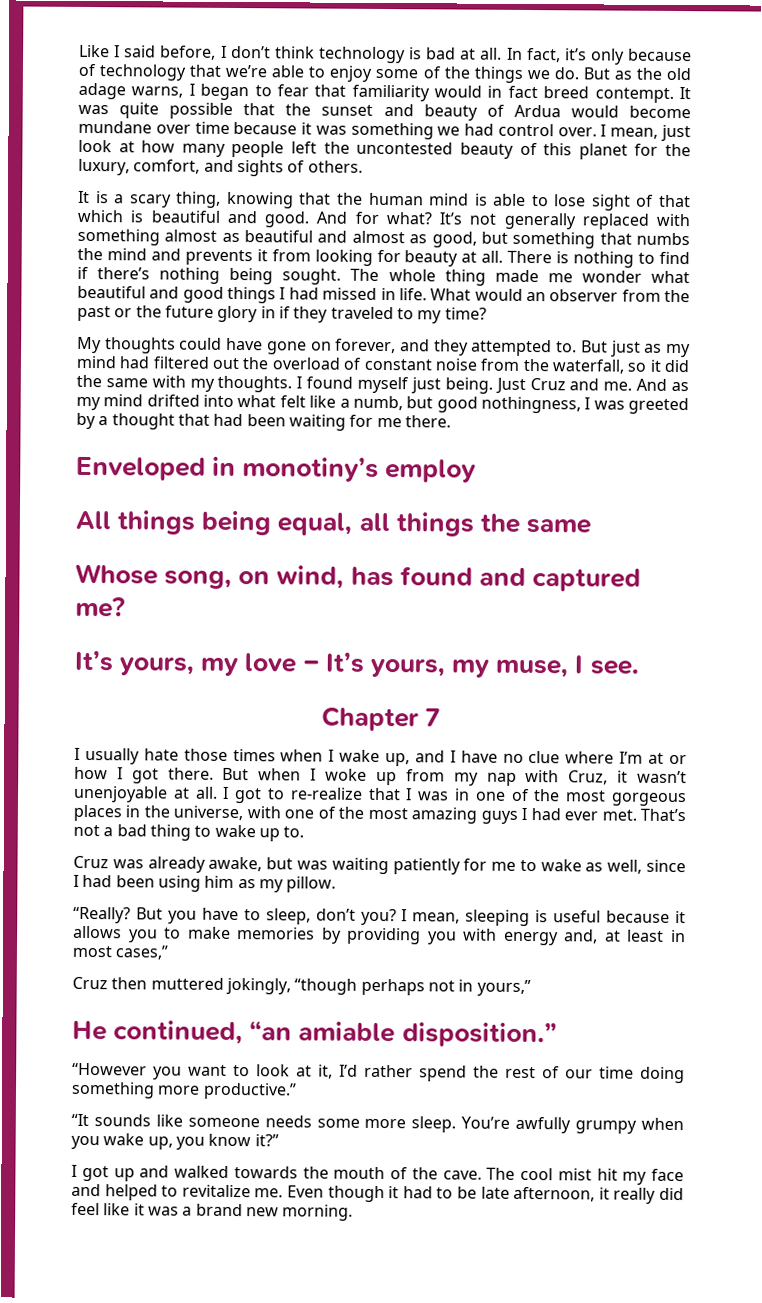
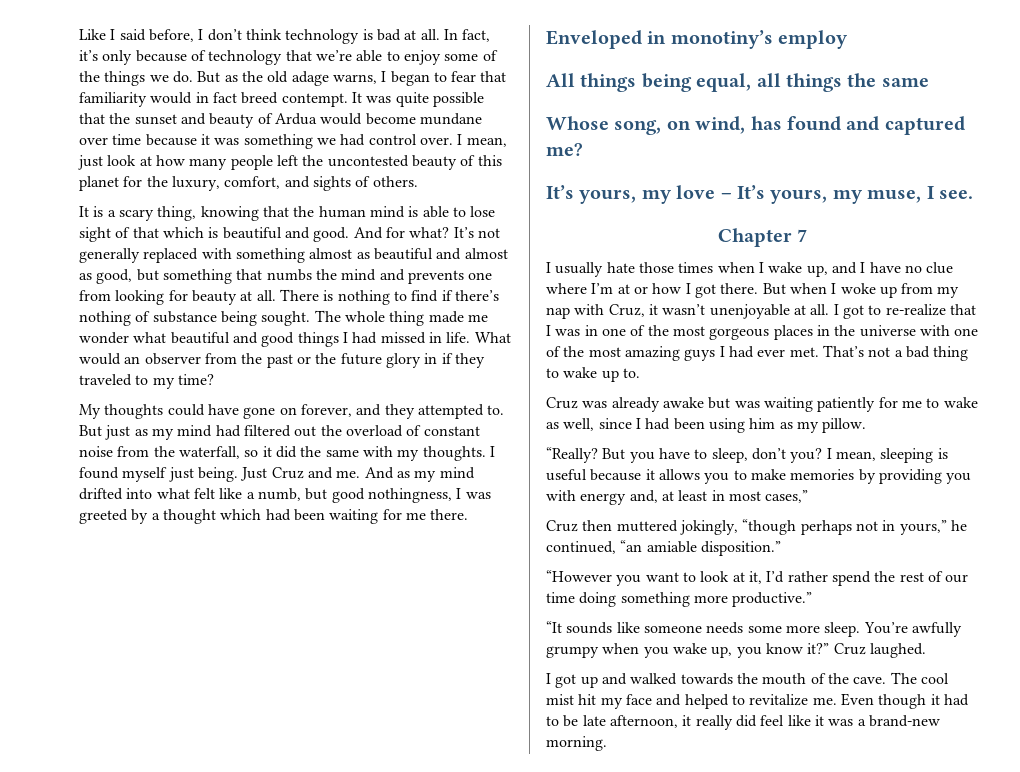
[256,249,268,262] it -> [468,272,493,280] one
(221, 275) none -> [135,311,217,323] of substance
[177,413,210,426] that -> [220,509,262,520] which
[173,805,244,821] universe, -> [859,325,916,337] universe
[208,856,263,872] awake, -> [662,397,704,408] awake
[72,1020,107,1041] // He -> [950,520,967,531] he
(279, 1140) none -> [833,643,926,658] Cruz laughed.
[195,1203,279,1217] brand new -> [868,715,940,727] brand-new

